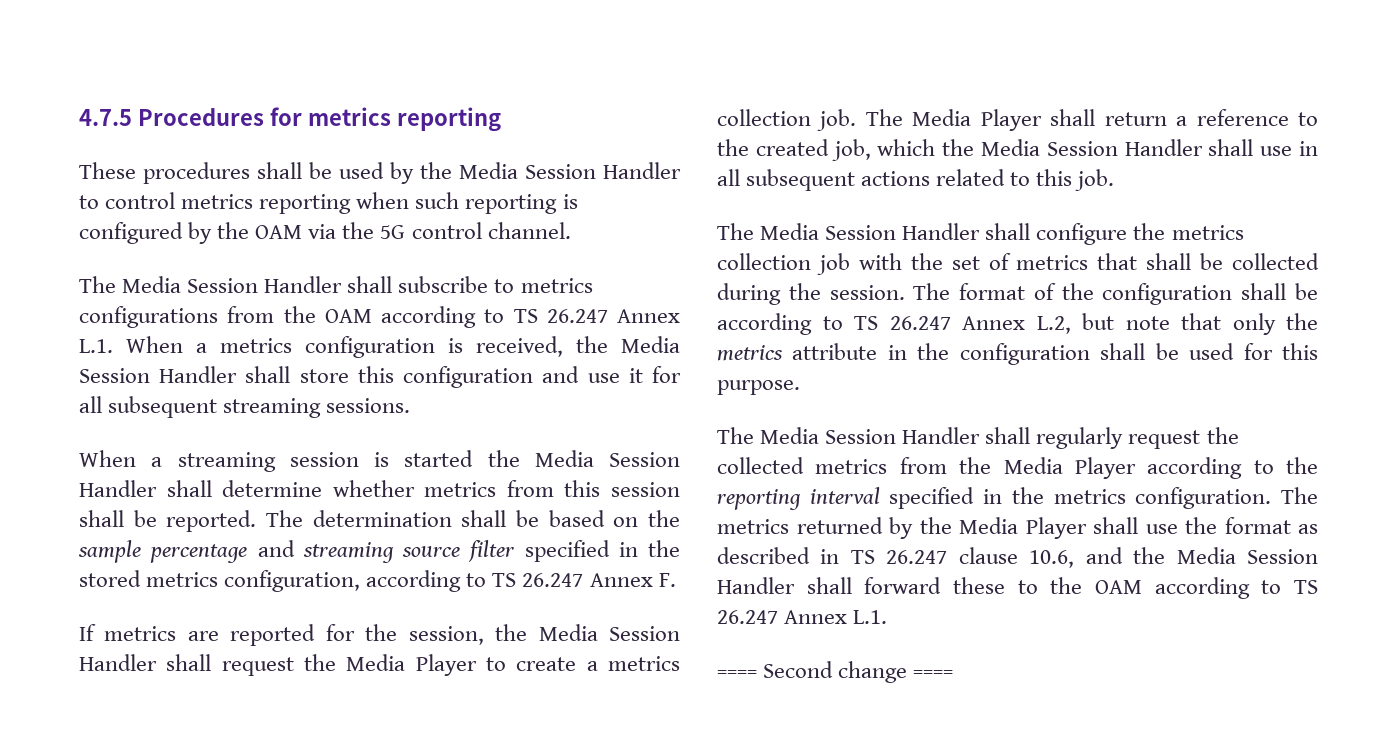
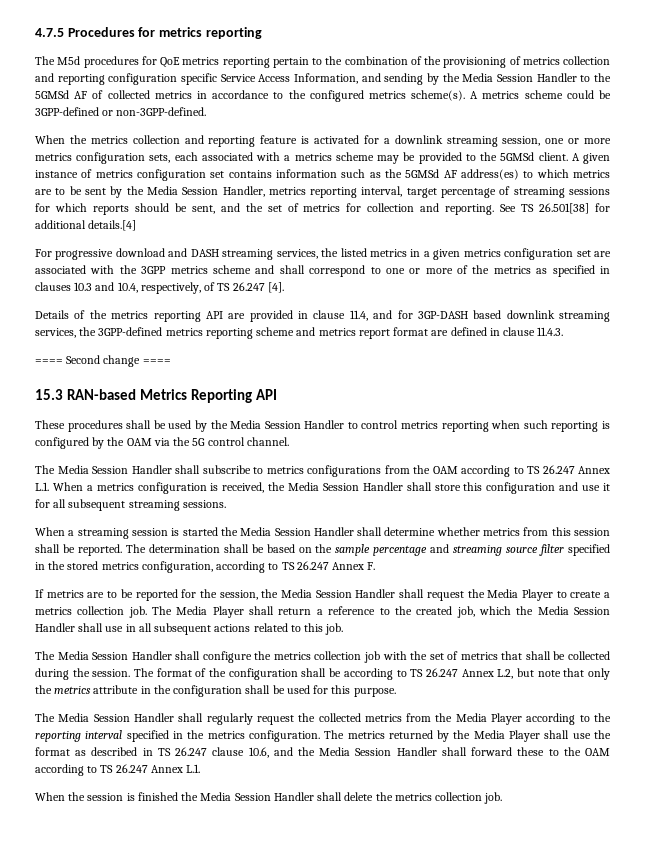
(501, 119) none -> [35,56,610,68] [35,73,611,85] [35,90,611,102] [35,107,207,116] [35,135,611,147] [35,152,610,164] [35,169,610,181] [35,186,610,198] [35,203,610,215] [35,220,137,231] [35,248,611,260] [35,265,611,277] [35,282,284,294] [35,310,610,322] [35,327,564,339] [35,355,171,367] [35,389,277,403] // The M5d procedures for QoE metrics reporting pertain to the combination of the provisioning of metrics collection and reporting configuration specific Service Access Information, and sending by the Media Session Handler to the 5GMSd AF of collected metrics in accordance to the configured metrics scheme(s). A metrics scheme could be 3GPP-defined or non-3GPP-defined. // When the metrics collection and reporting feature is activated for a downlink streaming session, one or more metrics configuration sets, each associated with a metrics scheme may be provided to the 5GMSd client. A given instance of metrics configuration set contains information such as the 5GMSd AF address(es) to which metrics are to be sent by the Media Session Handler, metrics reporting interval, target percentage of streaming sessions for which reports should be sent, and the set of metrics for collection and reporting. See TS 26.501[38] for additional details.[4] // For progressive download and DASH streaming services, the listed metrics in a given metrics configuration set are associated with the 3GPP metrics scheme and shall correspond to one or more of the metrics as specified in clauses 10.3 and 10.4, respectively, of TS 26.247 [4]. // Details of the metrics reporting API are provided in clause 11.4, and for 3GP-DASH based downlink streaming services, the 3GPP-defined metrics reporting scheme and metrics report format are defined in clause 11.4.3. // ==== Second change ==== // 15.3 RAN-based Metrics Reporting API
(219, 636) none -> [107,589,133,598] to be
[717,661,954,683] ==== Second change ==== -> [35,792,503,804] When the session is finished the Media Session Handler shall delete the metrics collection job.

